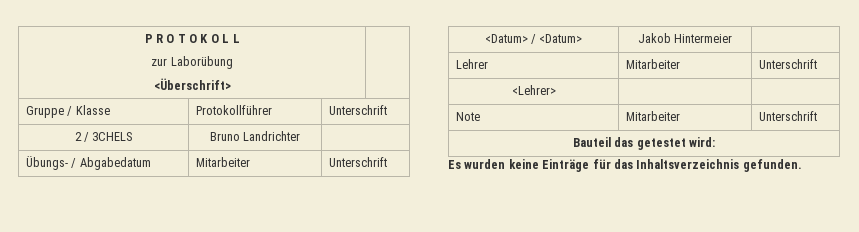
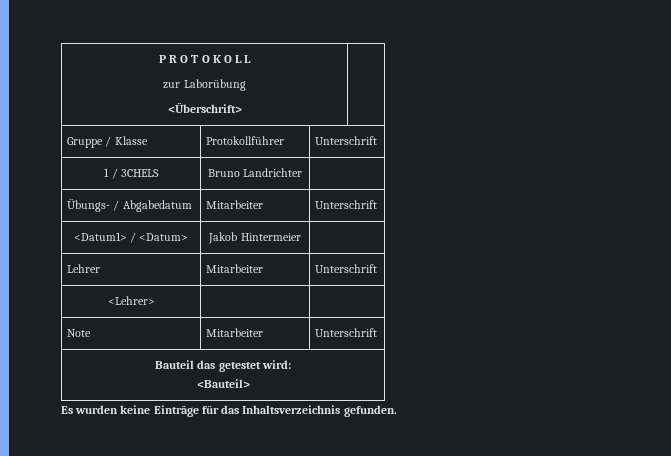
[74,132,82,141] 2 -> [104,168,110,177] 1
[484,34,528,43] <Datum> -> [73,232,127,241] <Datum1>
(716, 142) none -> [196,379,250,388] // <Bauteil>

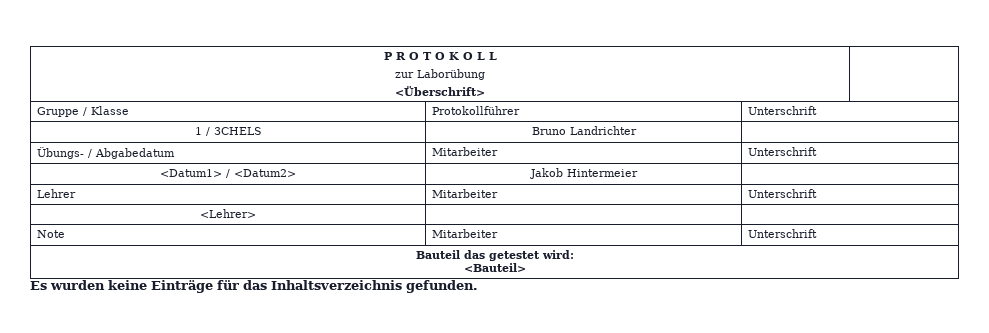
[139,233,189,241] <Datum> -> [234,169,296,177] <Datum2>

